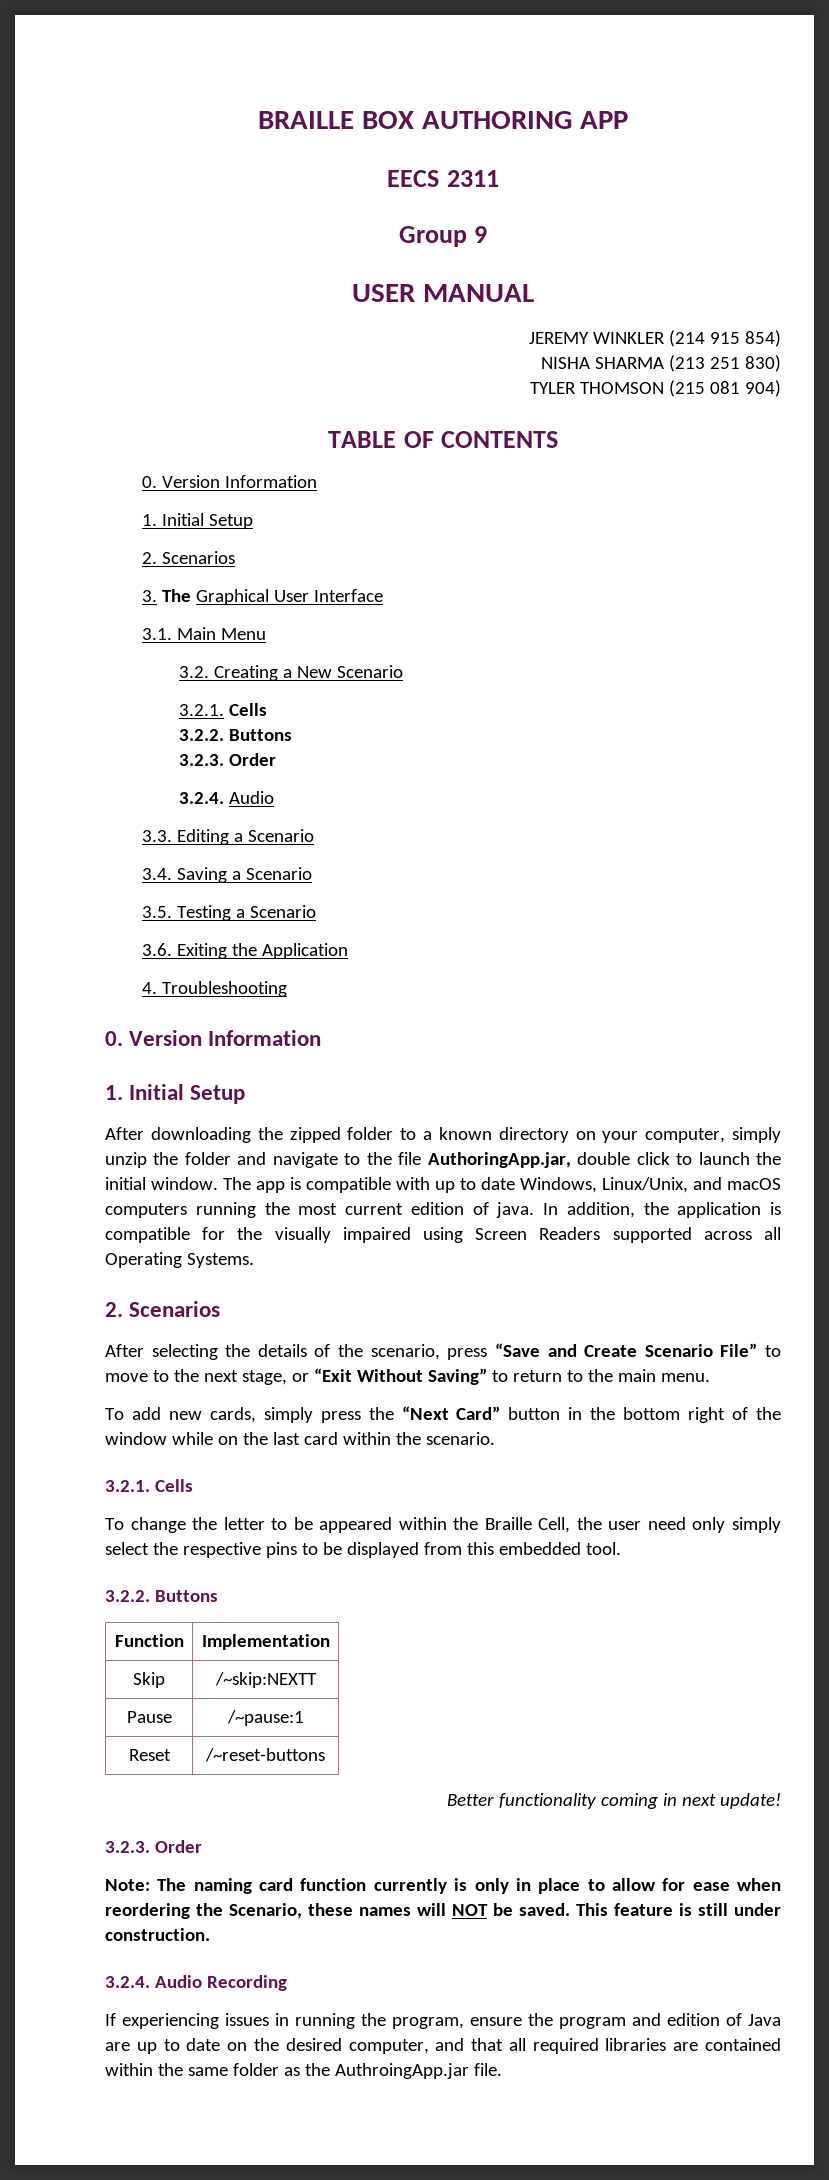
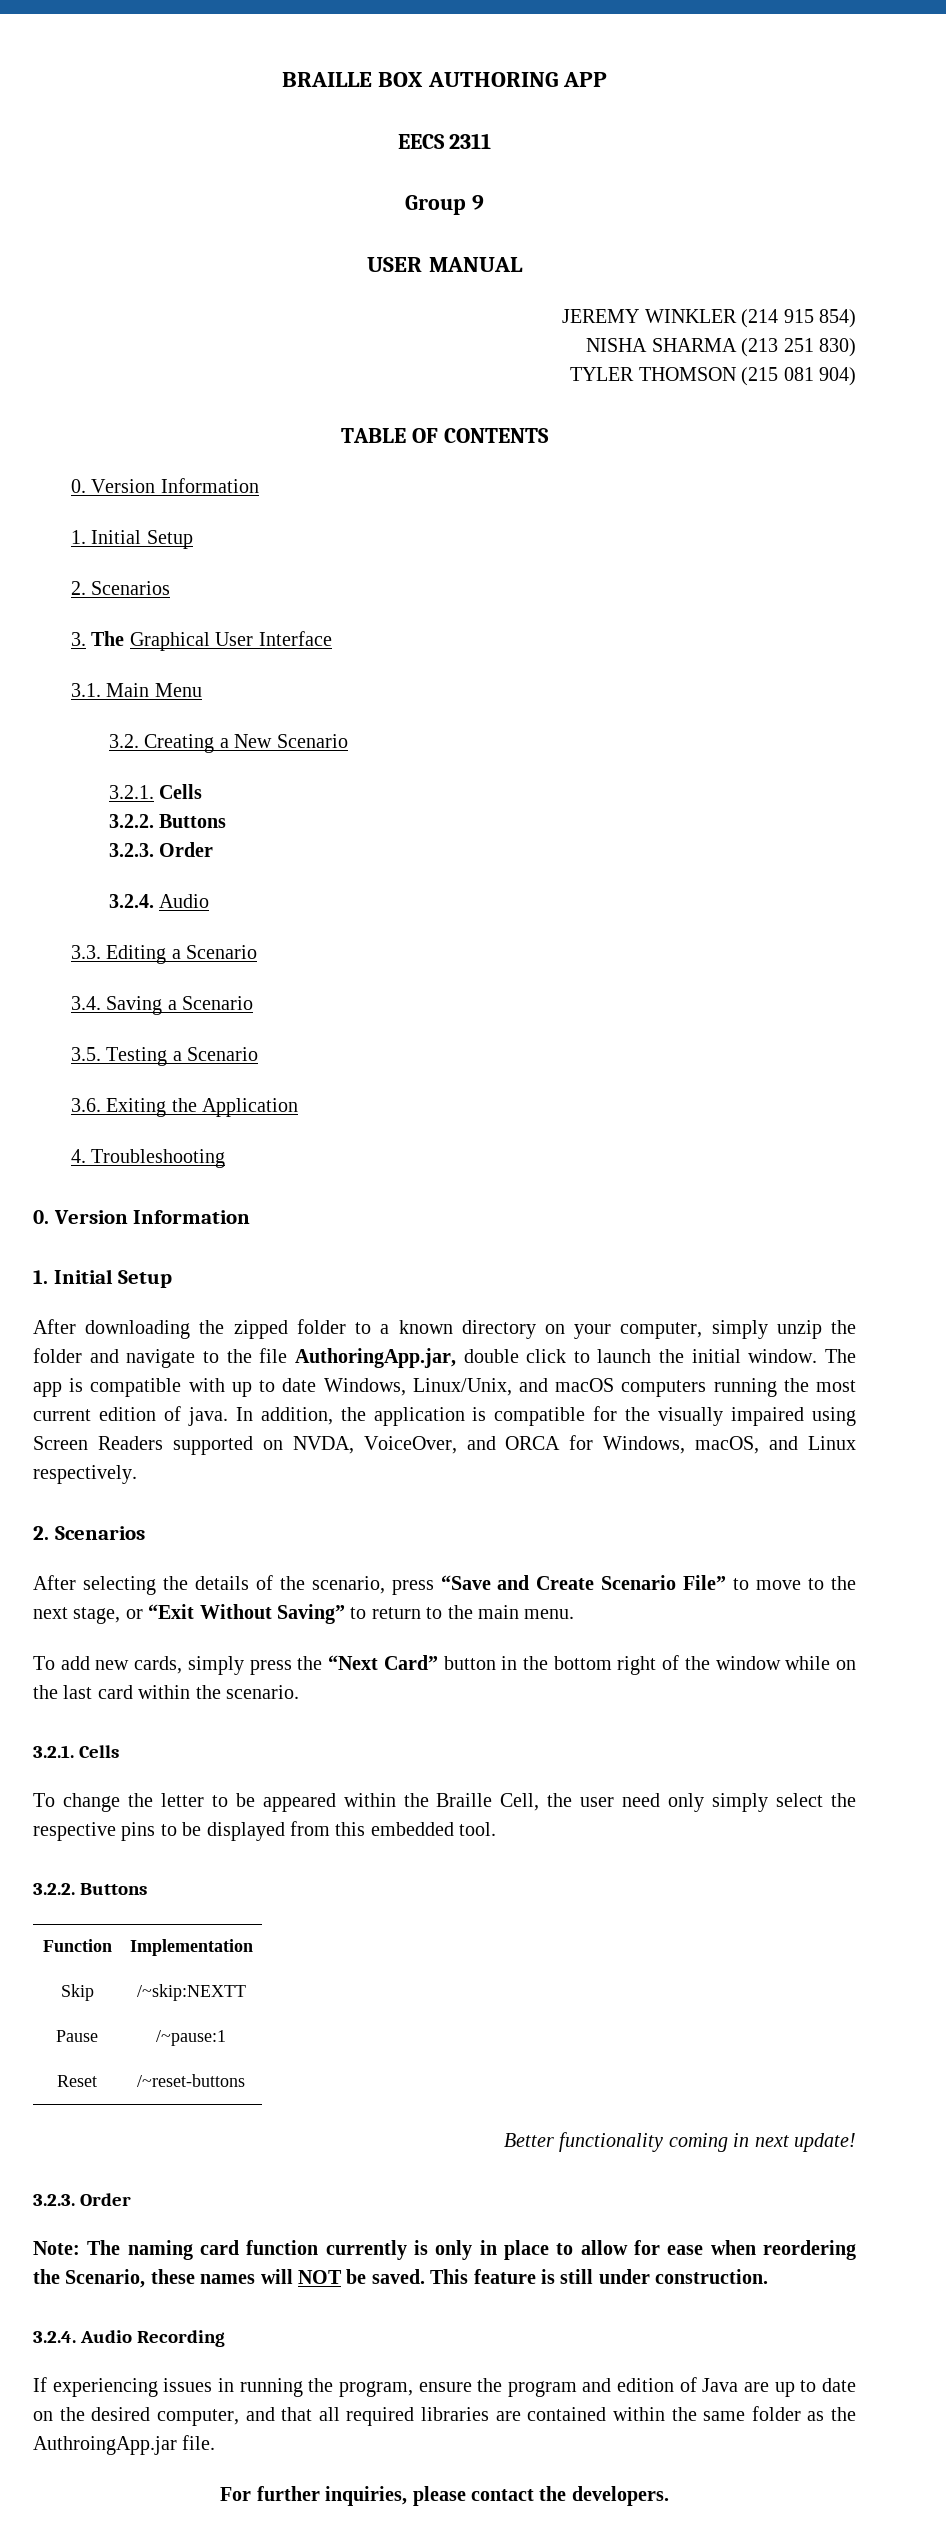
[703,1227,781,1240] [105,1252,254,1268] across all Operating Systems. -> [262,1435,856,1454] [33,1465,137,1484] on NVDA, VoiceOver, and ORCA for Windows, macOS, and Linux respectively.
(502, 2069) none -> [220,2486,669,2506] // For further inquiries, please contact the developers.

